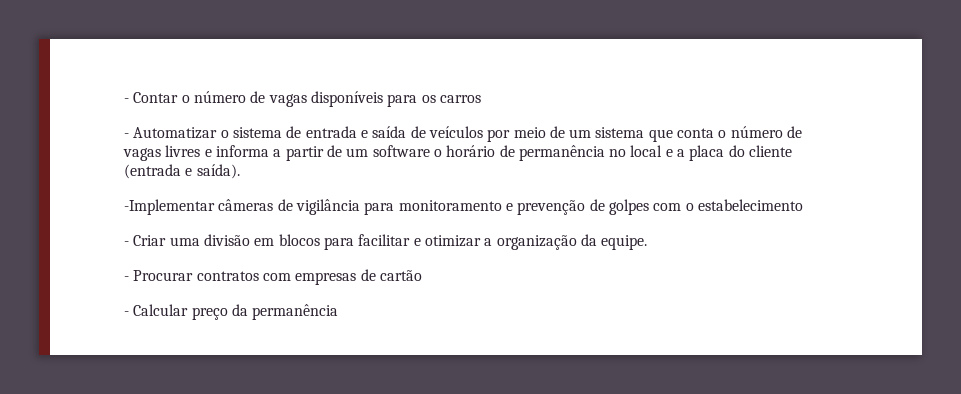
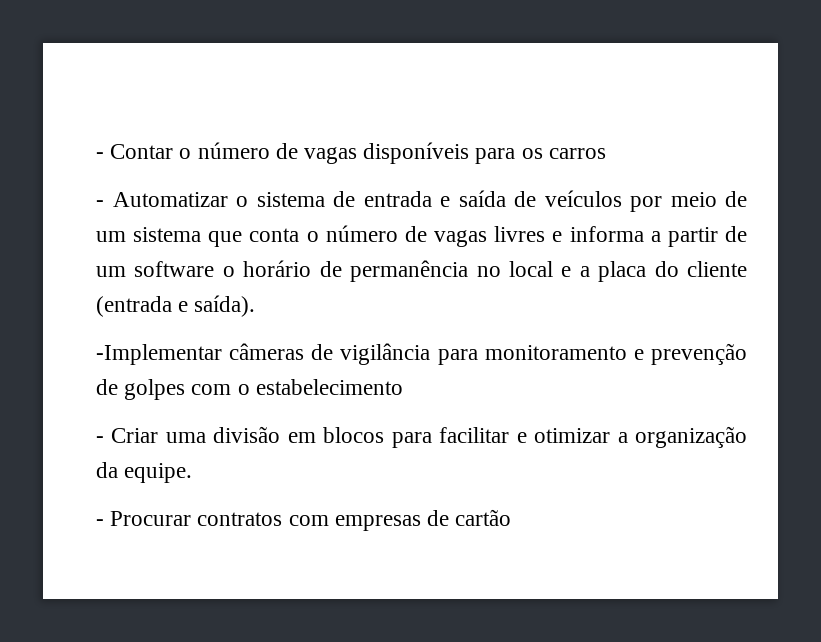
[124,304,339,320] // - Calcular preço da permanência -> (512, 517) none

